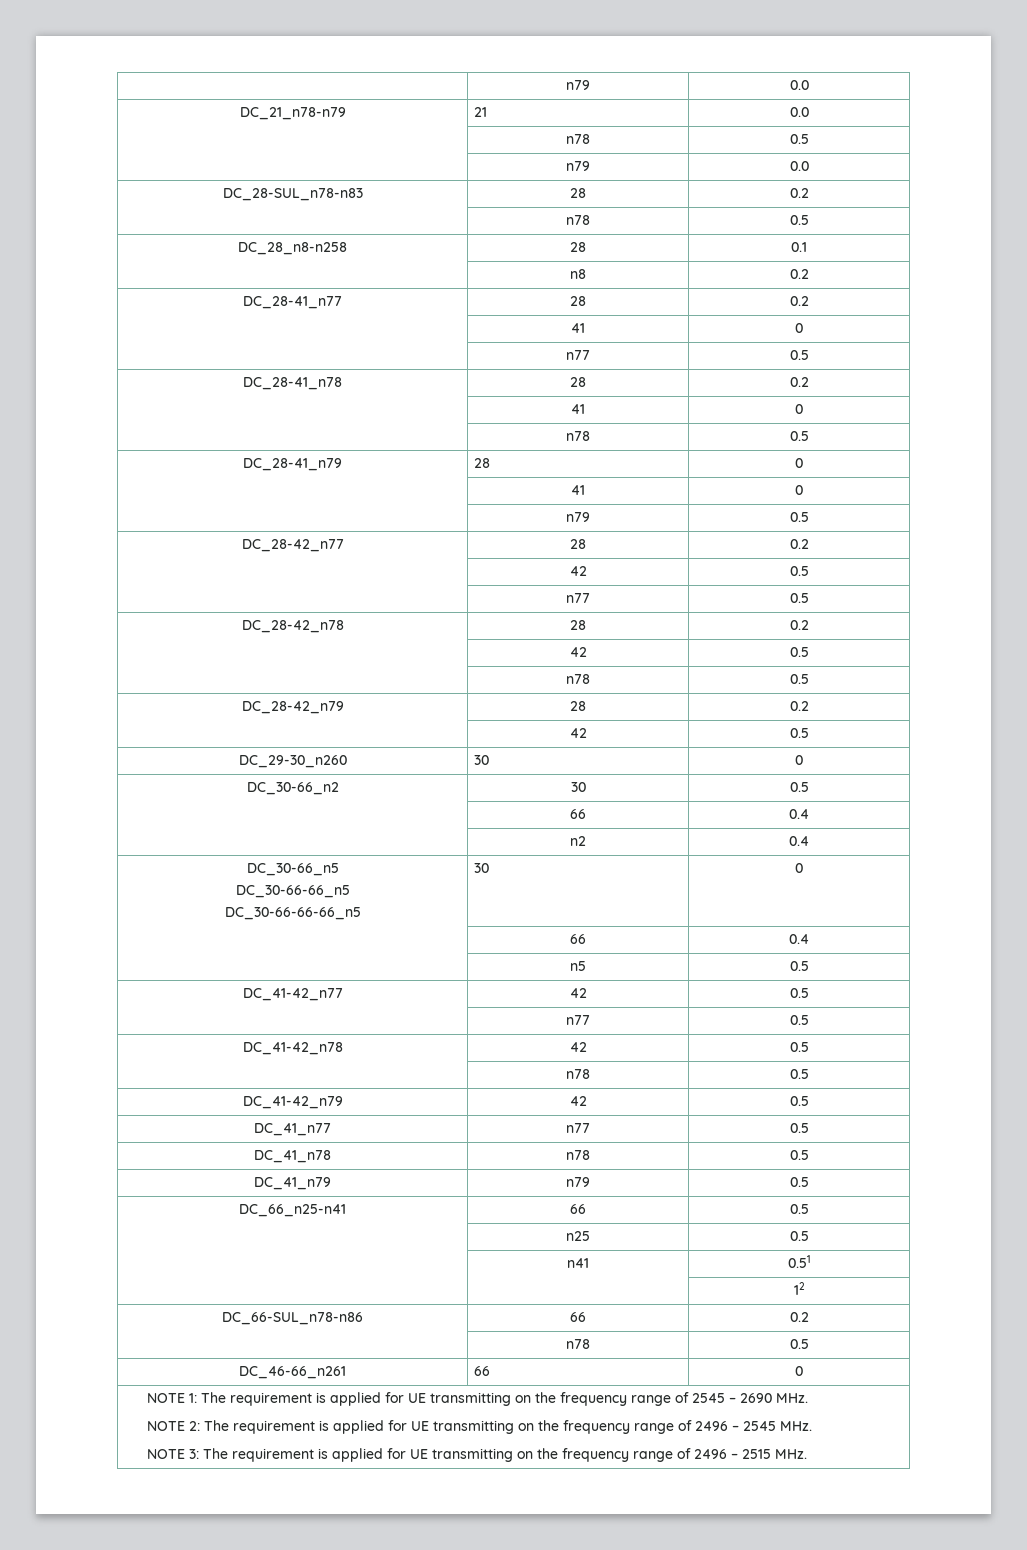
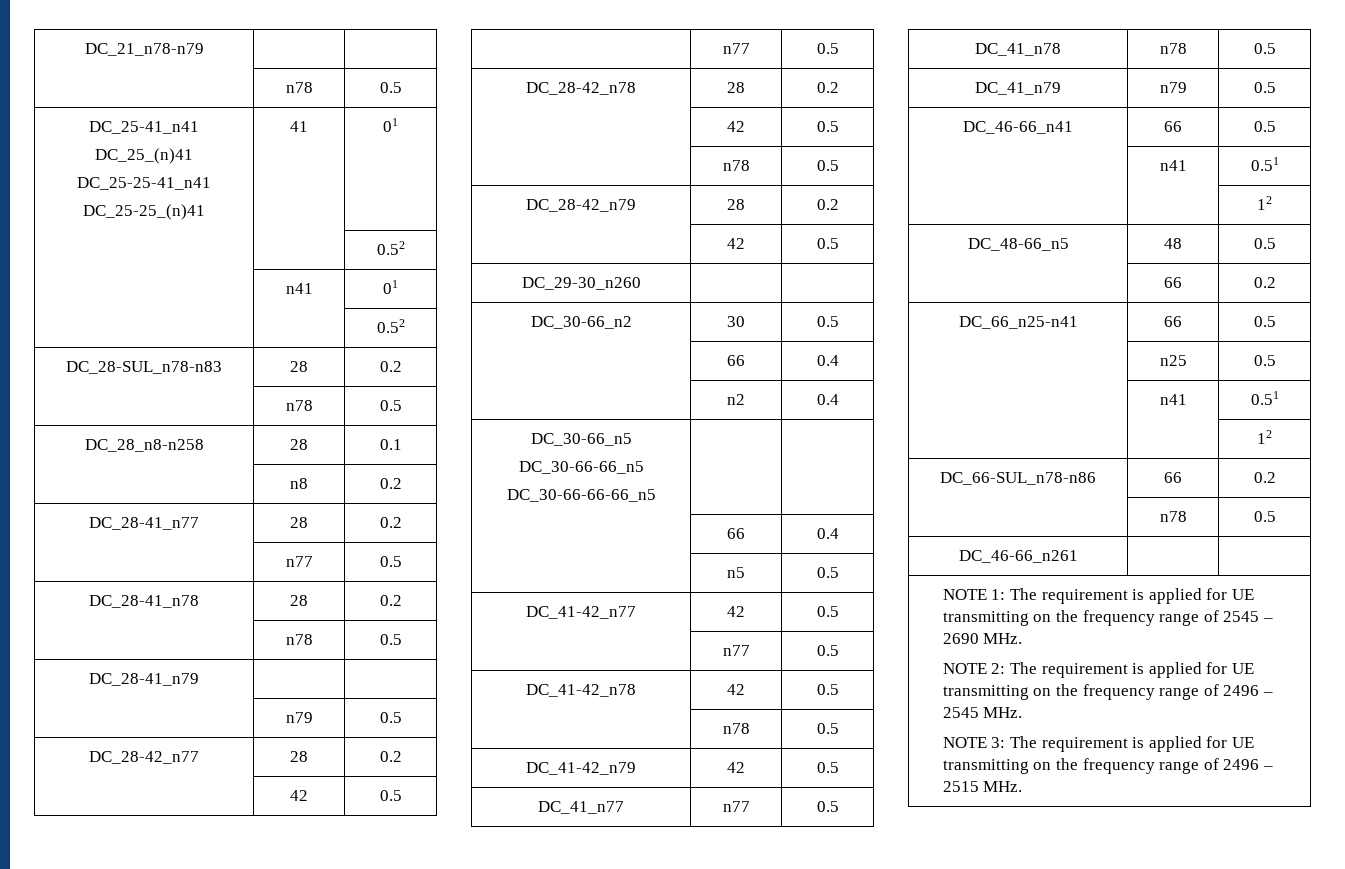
[566,80,590,90] [789,80,809,90] | n79 | 0.0 // -> (84, 49) none
[473,107,487,117] [789,107,809,117] [566,134,590,144] [789,134,809,144] [566,161,590,171] [789,161,809,171] 21 | 0.0 // | n78 | 0.5 // | n79 | 0.0 -> [285,82,313,93] [379,82,402,93] [89,121,199,134] [95,148,193,164] [77,177,211,190] [83,204,205,220] [290,121,308,132] [383,118,398,132] [376,241,405,255] [285,283,313,294] [383,280,398,294] [376,319,405,333] | // | n78 | 0.5 // DC_25-41_n41 // DC_25_(n)41 // DC_25-25-41_n41 // DC_25-25_(n)41 | 41 | 01 // | | 0.52 // | n41 | 01 // | | 0.52
[571,323,585,333] [795,323,803,333] // | 41 | 0 -> (402, 522) none
[571,404,585,414] [795,404,803,414] // | 41 | 0 -> (402, 600) none
[473,458,490,468] [795,458,803,468] [571,485,585,495] [795,485,803,495] 28 | 0 // | 41 | 0 -> (199, 679) |
[473,755,489,765] [795,755,803,765] 30 | 0 -> (641, 283) |
[473,863,489,873] [795,863,803,873] 30 | 0 -> (656, 495) |
(809, 1182) none -> [963,121,1073,134] [1164,121,1182,132] [1253,121,1276,132] [1159,160,1187,171] [1250,157,1279,171] [1257,196,1272,210] [967,238,1069,251] [1164,238,1182,249] [1253,238,1276,249] [1164,277,1182,288] [1253,277,1276,288] // DC_46-66_n41 | 66 | 0.5 // | n41 | 0.51 // | | 12 // DC_48-66_n5 | 48 | 0.5 // | 66 | 0.2
[473,1366,490,1376] [795,1366,803,1376] 66 | 0 -> (1078, 556) |

